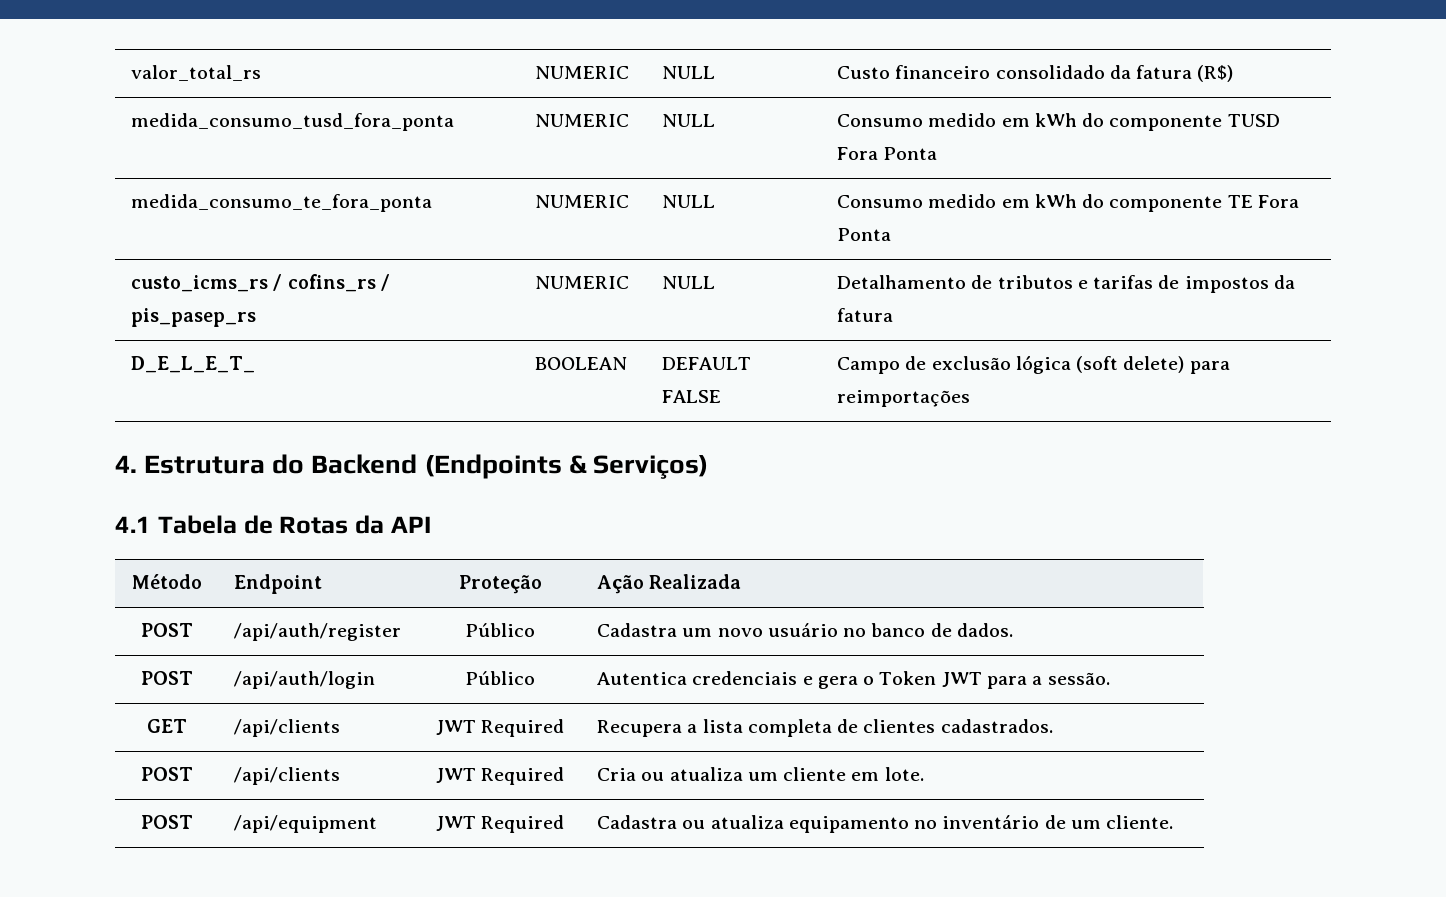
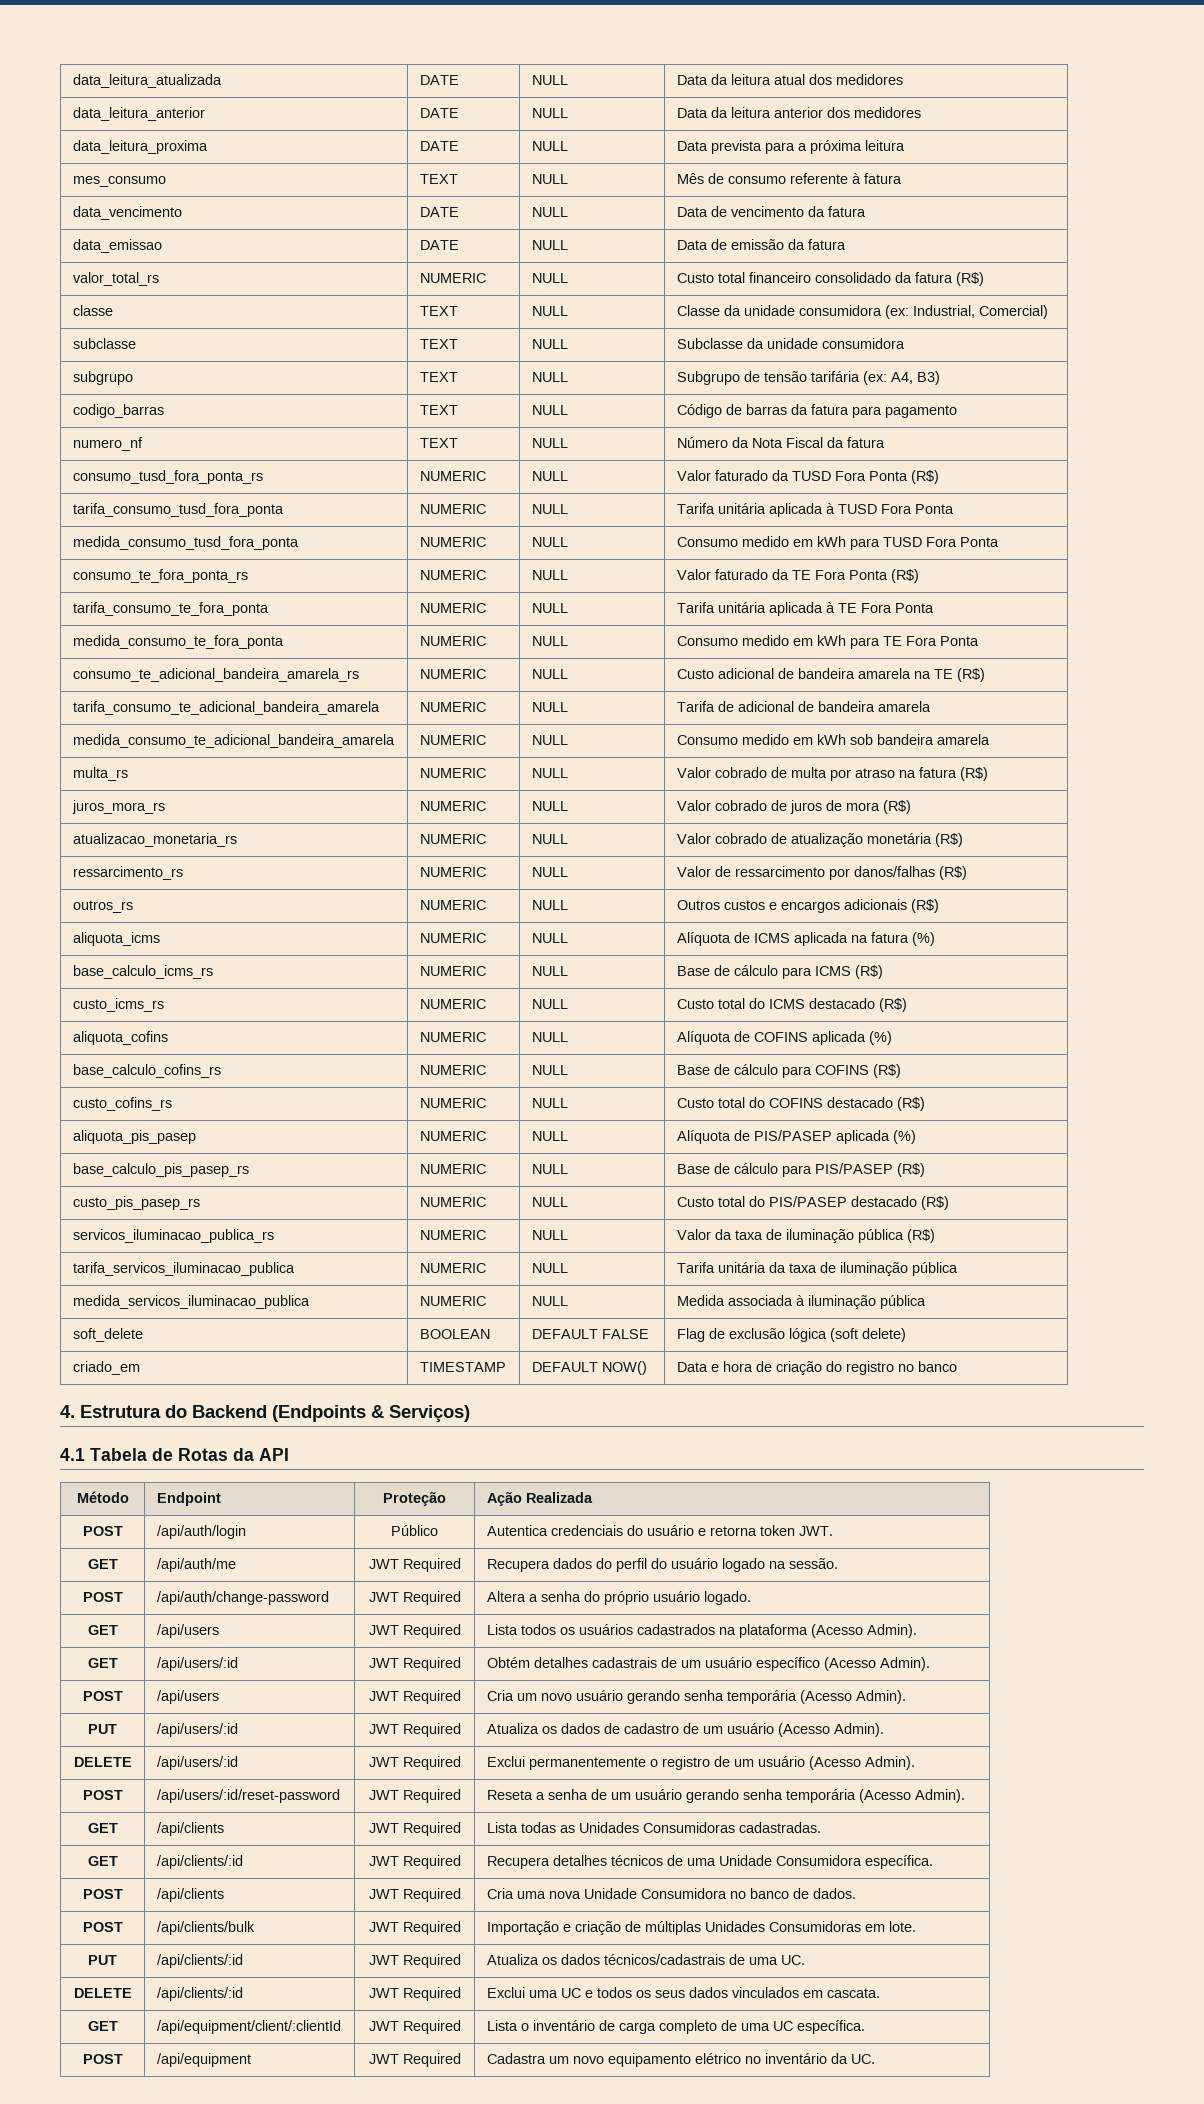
(131, 73) none -> [72,74,222,88] [419,75,459,85] [531,75,568,85] [676,74,903,85] [72,107,205,121] [419,108,459,118] [531,108,568,118] [676,107,921,118] [72,140,208,154] [419,141,459,151] [531,141,568,151] [676,140,905,154] [72,176,166,187] [419,174,458,184] [531,174,568,184] [676,173,902,184] [72,206,182,220] [419,207,459,217] [531,207,568,217] [676,206,866,217] [72,239,162,253] [419,240,459,250] [531,240,568,250] [676,239,846,250] data_leitura_atualizada | DATE | NULL | Data da leitura atual dos medidores // data_leitura_anterior | DATE | NULL | Data da leitura anterior dos medidores // data_leitura_proxima | DATE | NULL | Data prevista para a próxima leitura // mes_consumo | TEXT | NULL | Mês de consumo referente à fatura // data_vencimento | DATE | NULL | Data de vencimento da fatura // data_emissao | DATE | NULL | Data de emissão da fatura //
(891, 72) none -> [717,272,745,283] total
(1234, 73) none -> [72,305,113,316] [419,306,458,316] [531,306,568,316] [676,305,1048,319] [72,338,136,349] [419,339,458,349] [531,339,568,349] [676,338,905,349] [72,371,133,385] [419,372,458,382] [531,372,568,382] [676,371,940,385] [72,404,164,418] [419,405,458,415] [531,405,568,415] [676,404,957,418] [72,437,143,451] [419,438,458,448] [531,438,568,448] [676,437,885,448] [72,470,263,484] [419,471,486,481] [531,471,568,481] [676,470,939,484] [72,503,284,517] [419,504,486,514] [531,504,568,514] [676,503,954,517] // classe | TEXT | NULL | Classe da unidade consumidora (ex: Industrial, Comercial) // subclasse | TEXT | NULL | Subclasse da unidade consumidora // subgrupo | TEXT | NULL | Subgrupo de tensão tarifária (ex: A4, B3) // codigo_barras | TEXT | NULL | Código de barras da fatura para pagamento // numero_nf | TEXT | NULL | Número da Nota Fiscal da fatura // consumo_tusd_fora_ponta_rs | NUMERIC | NULL | Valor faturado da TUSD Fora Ponta (R$) // tarifa_consumo_tusd_fora_ponta | NUMERIC | NULL | Tarifa unitária aplicada à TUSD Fora Ponta
[1082,113,1280,131] [837,147,938,160] do componente TUSD Fora Ponta -> [849,537,999,550] [72,569,248,583] [419,570,486,580] [531,570,568,580] [676,569,919,583] [72,602,269,616] [419,603,486,613] [531,603,568,613] [676,602,934,616] para TUSD Fora Ponta // consumo_te_fora_ponta_rs | NUMERIC | NULL | Valor faturado da TE Fora Ponta (R$) // tarifa_consumo_te_fora_ponta | NUMERIC | NULL | Tarifa unitária aplicada à TE Fora Ponta
[1082,194,1299,212] [837,228,892,241] [131,274,390,292] [131,308,257,327] [535,276,630,289] [662,276,716,289] [837,275,1295,293] [837,308,894,322] [131,356,256,373] do componente TE Fora Ponta // custo_icms_rs / cofins_rs / pis_pasep_rs | NUMERIC | NULL | Detalhamento de tributos e tarifas de impostos da fatura // D_E_L_E_T_ -> [849,636,979,649] [72,668,359,682] [419,669,486,679] [531,669,568,679] [676,668,985,682] [72,701,380,715] [419,702,486,712] [531,702,568,712] [676,701,931,712] [72,734,395,748] [419,735,486,745] [531,735,568,745] [676,734,990,745] [72,767,128,781] [419,768,486,778] [531,768,568,778] [676,767,988,781] [71,800,165,814] [419,801,486,811] [531,801,568,811] [676,800,911,814] [72,833,237,847] [419,834,486,844] [531,834,568,844] [676,833,963,847] [72,866,183,880] [419,867,486,877] [531,867,568,877] [676,866,967,880] [72,900,133,913] [419,900,486,910] [531,900,568,910] [676,899,939,913] [72,932,160,946] [419,933,486,943] [531,933,568,943] [676,932,935,946] [72,965,213,979] [419,966,486,976] [531,966,568,976] [676,965,883,979] [72,998,164,1012] [419,999,486,1009] [531,999,568,1009] [676,998,907,1012] [72,1031,168,1045] [419,1032,486,1042] [531,1032,568,1042] [676,1031,892,1045] [72,1064,221,1078] [419,1065,486,1075] [531,1065,568,1075] [676,1064,901,1078] [72,1097,172,1111] [419,1098,486,1108] [531,1098,568,1108] [676,1097,925,1111] [72,1130,196,1144] [419,1131,486,1141] [531,1131,568,1141] [676,1130,916,1144] [72,1163,249,1177] [419,1164,486,1174] [531,1164,568,1174] [676,1163,925,1177] [72,1196,200,1210] [419,1197,486,1207] [531,1197,568,1207] [676,1196,949,1210] [72,1229,274,1243] [419,1230,486,1240] [531,1230,568,1240] [676,1229,935,1243] [72,1262,295,1276] [419,1263,486,1273] [531,1263,568,1273] [676,1262,958,1276] [72,1295,310,1309] [419,1296,486,1306] [531,1296,568,1306] [676,1295,926,1309] [72,1328,143,1342] para TE Fora Ponta // consumo_te_adicional_bandeira_amarela_rs | NUMERIC | NULL | Custo adicional de bandeira amarela na TE (R$) // tarifa_consumo_te_adicional_bandeira_amarela | NUMERIC | NULL | Tarifa de adicional de bandeira amarela // medida_consumo_te_adicional_bandeira_amarela | NUMERIC | NULL | Consumo medido em kWh sob bandeira amarela // multa_rs | NUMERIC | NULL | Valor cobrado de multa por atraso na fatura (R$) // juros_mora_rs | NUMERIC | NULL | Valor cobrado de juros de mora (R$) // atualizacao_monetaria_rs | NUMERIC | NULL | Valor cobrado de atualização monetária (R$) // ressarcimento_rs | NUMERIC | NULL | Valor de ressarcimento por danos/falhas (R$) // outros_rs | NUMERIC | NULL | Outros custos e encargos adicionais (R$) // aliquota_icms | NUMERIC | NULL | Alíquota de ICMS aplicada na fatura (%) // base_calculo_icms_rs | NUMERIC | NULL | Base de cálculo para ICMS (R$) // custo_icms_rs | NUMERIC | NULL | Custo total do ICMS destacado (R$) // aliquota_cofins | NUMERIC | NULL | Alíquota de COFINS aplicada (%) // base_calculo_cofins_rs | NUMERIC | NULL | Base de cálculo para COFINS (R$) // custo_cofins_rs | NUMERIC | NULL | Custo total do COFINS destacado (R$) // aliquota_pis_pasep | NUMERIC | NULL | Alíquota de PIS/PASEP aplicada (%) // base_calculo_pis_pasep_rs | NUMERIC | NULL | Base de cálculo para PIS/PASEP (R$) // custo_pis_pasep_rs | NUMERIC | NULL | Custo total do PIS/PASEP destacado (R$) // servicos_iluminacao_publica_rs | NUMERIC | NULL | Valor da taxa de iluminação pública (R$) // tarifa_servicos_iluminacao_publica | NUMERIC | NULL | Tarifa unitária da taxa de iluminação pública // medida_servicos_iluminacao_publica | NUMERIC | NULL | Medida associada à iluminação pública // soft_delete
[837,357,901,374] Campo -> [676,1328,705,1342] Flag
[1189,361,1230,374] [837,390,971,407] para reimportações -> [72,1361,140,1375] [419,1362,506,1372] [531,1361,647,1375] [676,1361,957,1375] // criado_em | TIMESTAMP | DEFAULT NOW() | Data e hora de criação do registro no banco
[141,623,193,637] [234,623,402,641] [465,623,535,637] [597,623,1013,637] // POST | /api/auth/register | Público | Cadastra um novo usuário no banco de dados. -> (593, 1497) none
[802,671,1110,689] [147,719,187,733] [234,719,341,737] [435,719,565,737] [597,719,1053,737] e gera o Token JWT para a sessão. // GET | /api/clients | JWT Required | Recupera a lista completa de clientes cadastrados. -> [626,1525,833,1536] [87,1559,118,1569] [156,1558,236,1572] [368,1558,461,1572] [486,1558,838,1572] [82,1592,123,1602] [156,1591,329,1605] [368,1591,461,1605] [486,1591,751,1605] [87,1625,118,1635] [156,1624,219,1638] [368,1624,461,1638] [486,1624,917,1638] [87,1658,118,1668] [156,1657,238,1671] [368,1657,461,1671] [486,1657,930,1671] [82,1691,123,1701] [156,1690,219,1704] [368,1690,461,1704] [486,1690,906,1704] [88,1724,117,1734] [156,1723,238,1737] [368,1723,461,1737] [486,1723,884,1737] [73,1757,132,1767] [156,1756,238,1770] [368,1756,461,1770] [486,1756,915,1770] [82,1790,123,1800] [156,1789,340,1803] [368,1789,461,1803] [486,1789,965,1803] [87,1823,118,1833] [156,1822,224,1836] [368,1822,461,1836] [486,1822,821,1833] [87,1856,118,1866] [156,1855,243,1869] [368,1855,461,1869] [486,1855,933,1869] do usuário e retorna token JWT. // GET | /api/auth/me | JWT Required | Recupera dados do perfil do usuário logado na sessão. // POST | /api/auth/change-password | JWT Required | Altera a senha do próprio usuário logado. // GET | /api/users | JWT Required | Lista todos os usuários cadastrados na plataforma (Acesso Admin). // GET | /api/users/:id | JWT Required | Obtém detalhes cadastrais de um usuário específico (Acesso Admin). // POST | /api/users | JWT Required | Cria um novo usuário gerando senha temporária (Acesso Admin). // PUT | /api/users/:id | JWT Required | Atualiza os dados de cadastro de um usuário (Acesso Admin). // DELETE | /api/users/:id | JWT Required | Exclui permanentemente o registro de um usuário (Acesso Admin). // POST | /api/users/:id/reset-password | JWT Required | Reseta a senha de um usuário gerando senha temporária (Acesso Admin). // GET | /api/clients | JWT Required | Lista todas as Unidades Consumidoras cadastradas. // GET | /api/clients/:id | JWT Required | Recupera detalhes técnicos de uma Unidade Consumidora específica.
[641,767,924,781] ou atualiza um cliente em lote. -> [516,1888,856,1899] [82,1922,123,1932] [156,1921,255,1935] [368,1921,461,1935] [486,1921,916,1935] [88,1955,117,1965] [156,1954,243,1968] [368,1954,461,1968] [486,1954,805,1965] [73,1988,132,1998] [156,1987,243,2001] [368,1987,461,2001] [486,1987,880,1998] [87,2021,118,2031] [156,2020,341,2034] [368,2020,461,2034] [486,2020,865,2034] uma nova Unidade Consumidora no banco de dados. // POST | /api/clients/bulk | JWT Required | Importação e criação de múltiplas Unidades Consumidoras em lote. // PUT | /api/clients/:id | JWT Required | Atualiza os dados técnicos/cadastrais de uma UC. // DELETE | /api/clients/:id | JWT Required | Exclui uma UC e todos os seus dados vinculados em cascata. // GET | /api/equipment/client/:clientId | JWT Required | Lista o inventário de carga completo de uma UC específica.
[682,815,1174,833] ou atualiza equipamento no inventário de um cliente. -> [548,2053,875,2067] um novo equipamento elétrico no inventário da UC.

